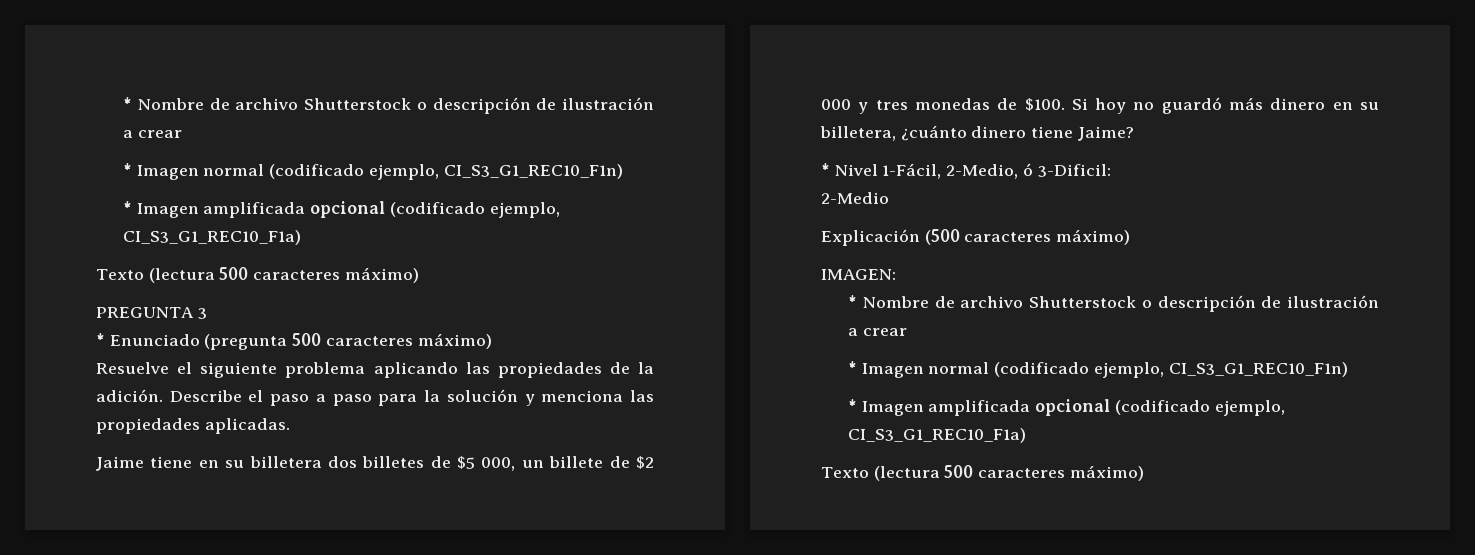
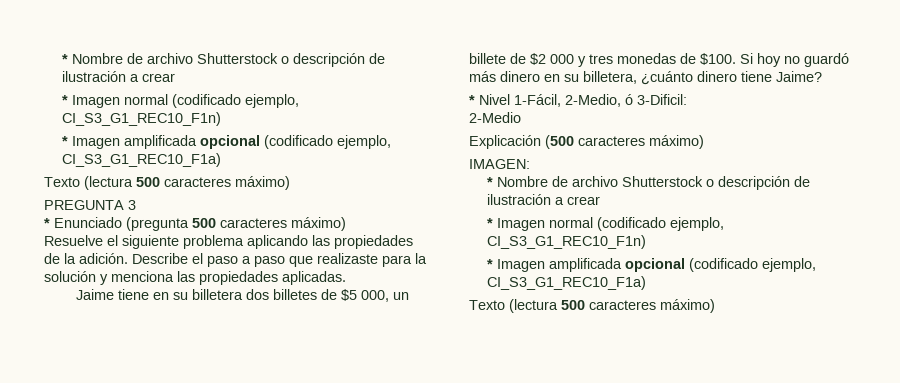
(372, 400) none -> [289,253,378,267] que realizaste

